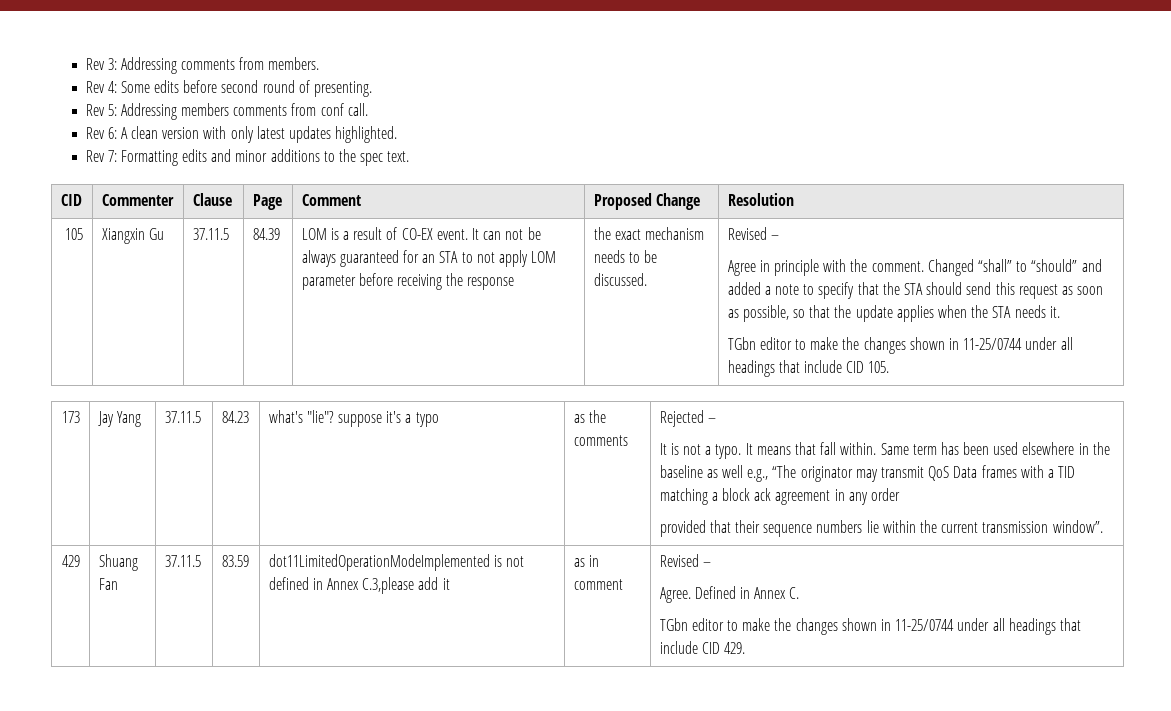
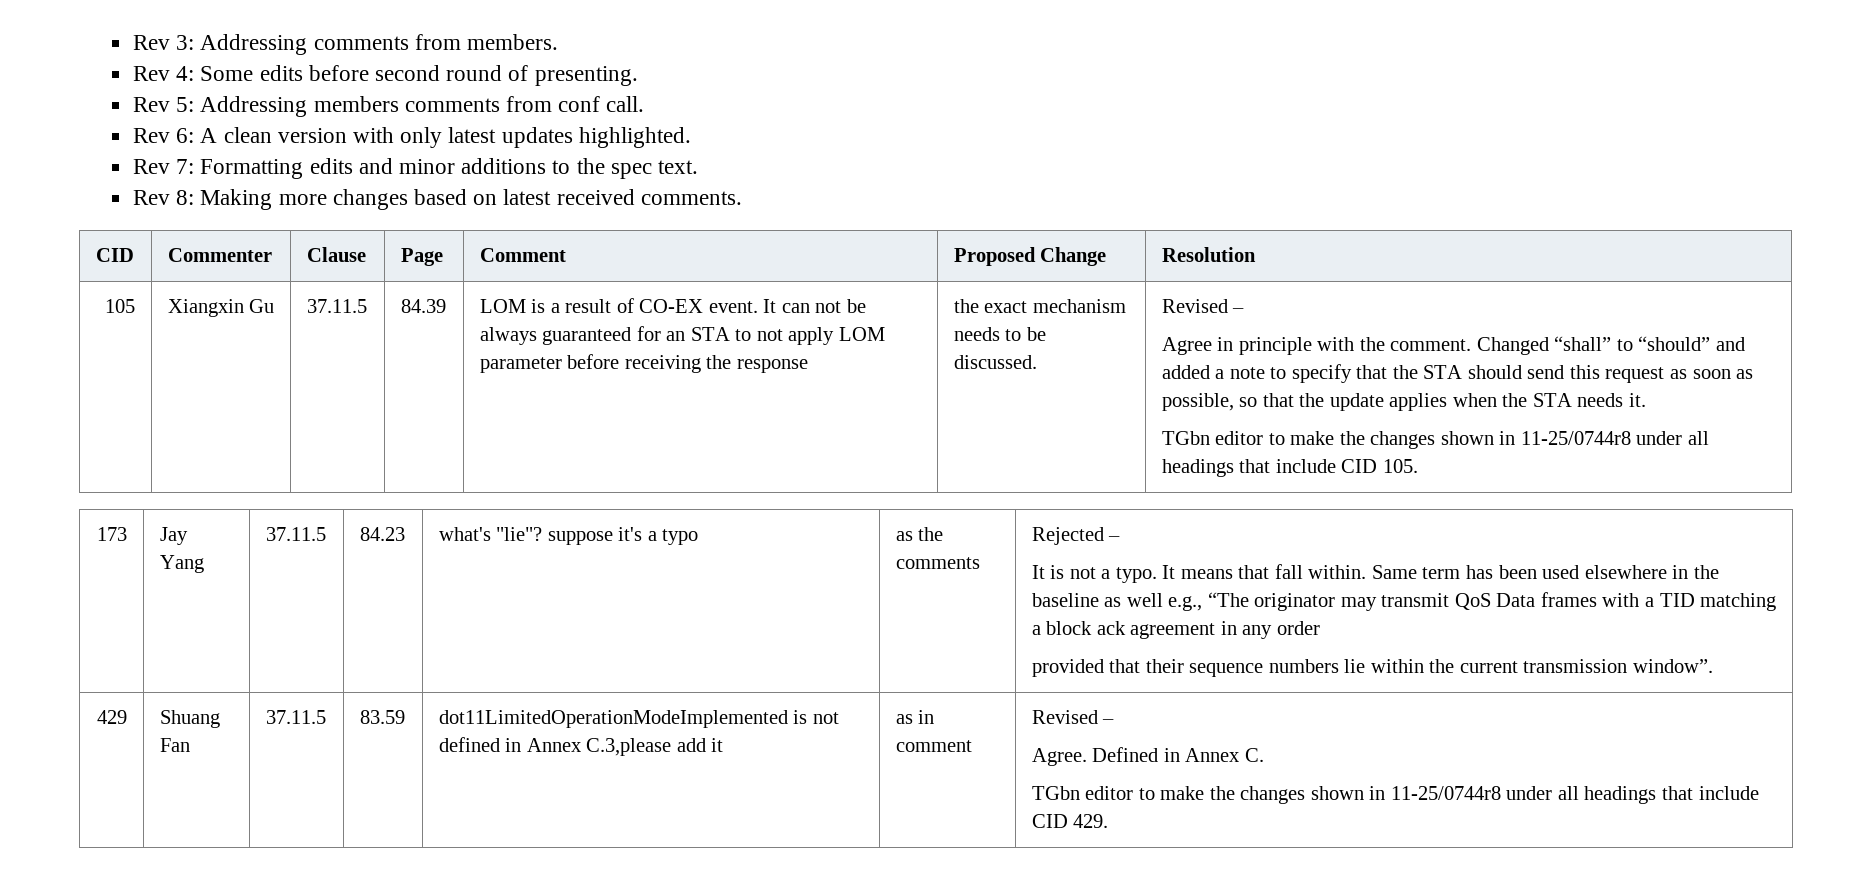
(410, 156) none -> [132,189,742,210] // Rev 8: Making more changes based on latest received comments.
[963,338,1023,350] 11-25/0744 -> [1520,431,1631,445] 11-25/0744r8
[895,619,955,631] 11-25/0744 -> [1390,786,1501,800] 11-25/0744r8

